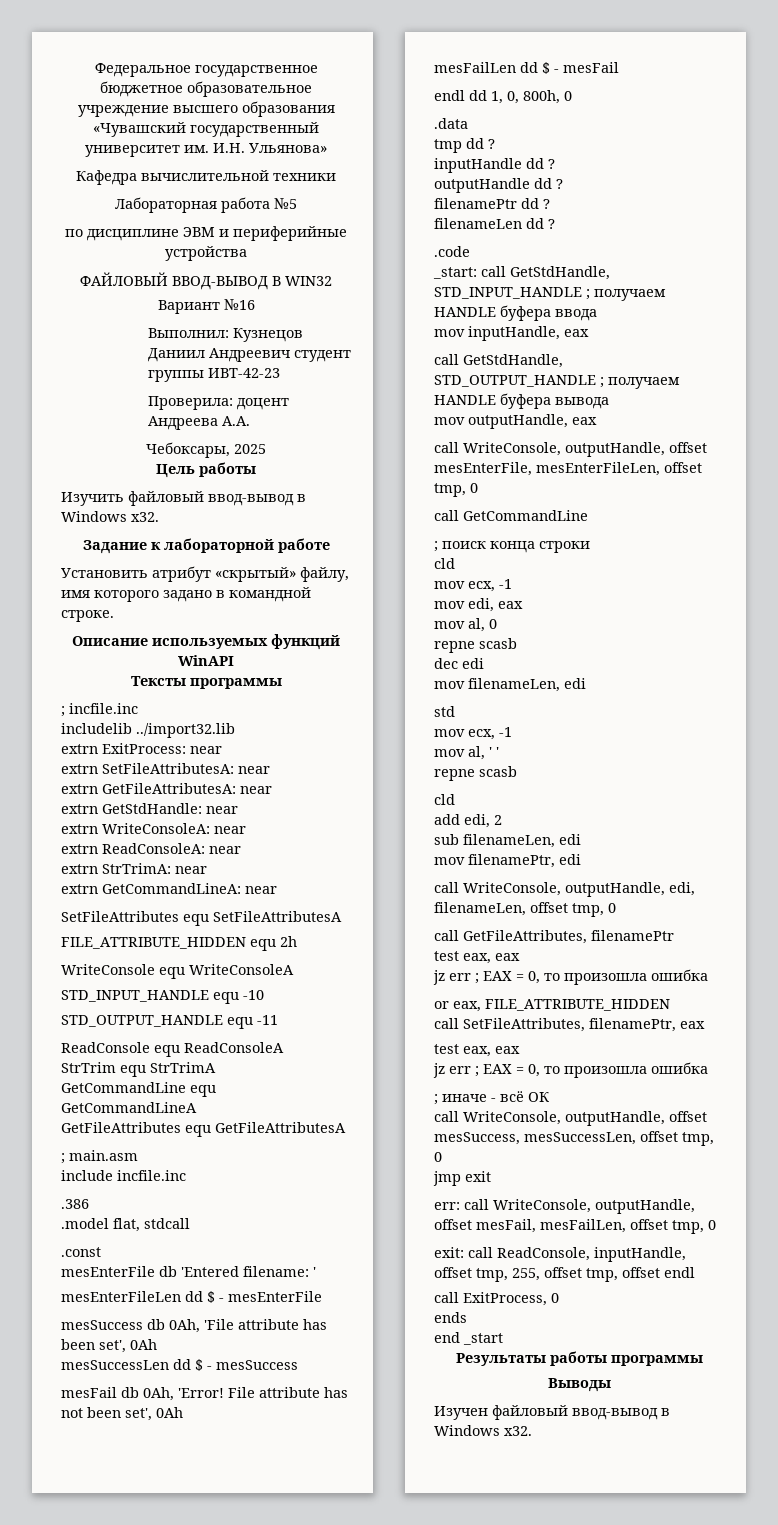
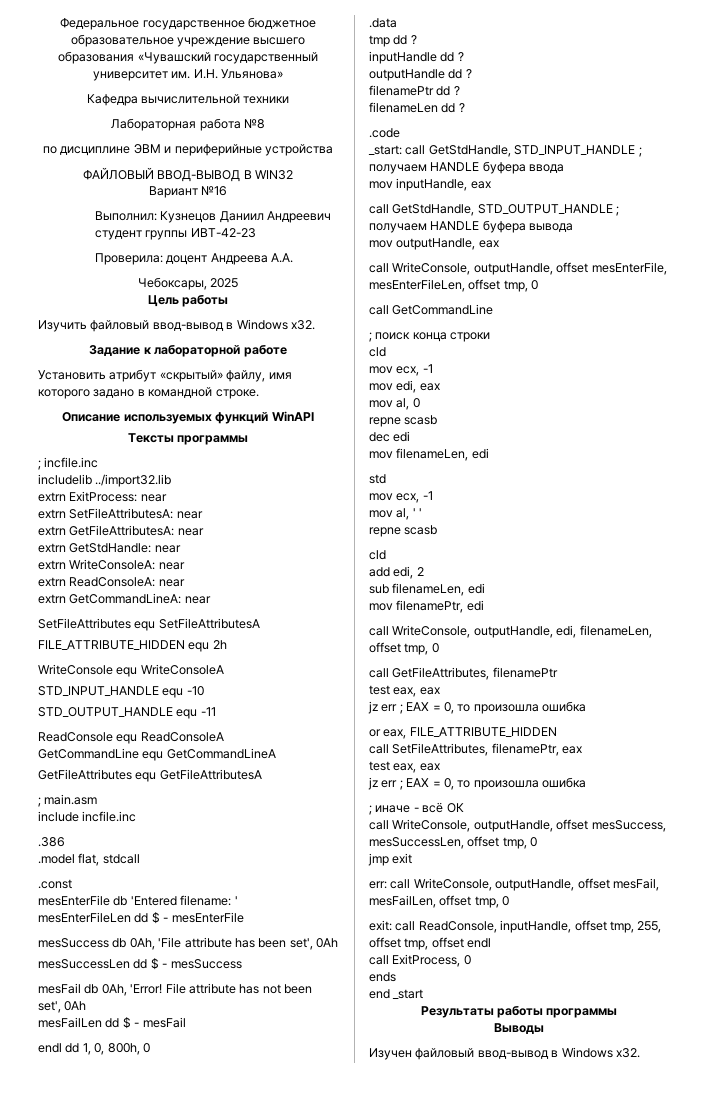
[274,198,297,209] №5 -> [243,119,265,129] №8
[61,863,207,874] // extrn StrTrimA: near -> (185, 583) none
[61,1062,216,1077] // StrTrim equ StrTrimA -> (224, 737) none

